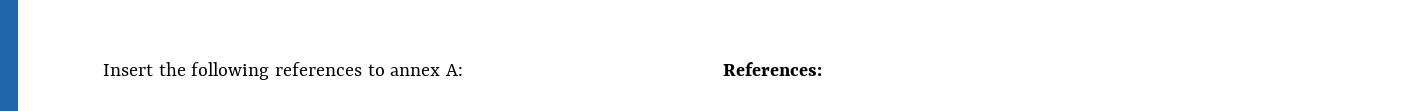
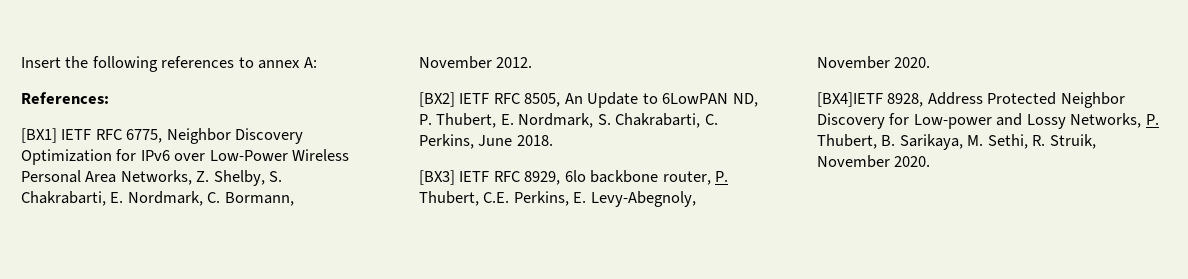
(822, 69) none -> [21,128,304,144] [21,149,350,165] [21,170,283,186] [21,191,294,206] [419,56,533,69] [419,92,758,108] [419,113,718,128] [419,134,553,149] [419,170,729,185] [419,191,696,207] [817,56,931,69] [817,92,1125,108] [817,113,1159,129] [817,134,1096,150] [817,155,931,168] // [BX1] IETF RFC 6775, Neighbor Discovery Optimization for IPv6 over Low-Power Wireless Personal Area Networks, Z. Shelby, S. Chakrabarti, E. Nordmark, C. Bormann, November 2012. // [BX2] IETF RFC 8505, An Update to 6LowPAN ND, P. Thubert, E. Nordmark, S. Chakrabarti, C. Perkins, June 2018. // [BX3] IETF RFC 8929, 6lo backbone router, P. Thubert, C.E. Perkins, E. Levy-Abegnoly, November 2020. // [BX4]IETF 8928, Address Protected Neighbor Discovery for Low-power and Lossy Networks, P. Thubert, B. Sarikaya, M. Sethi, R. Struik, November 2020.

